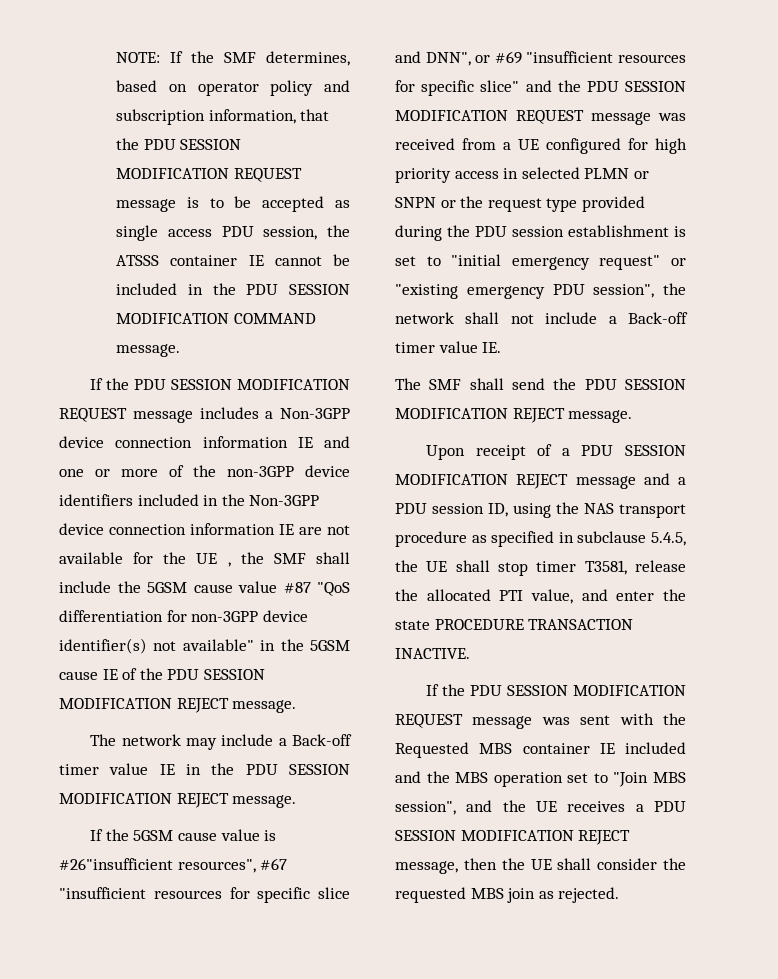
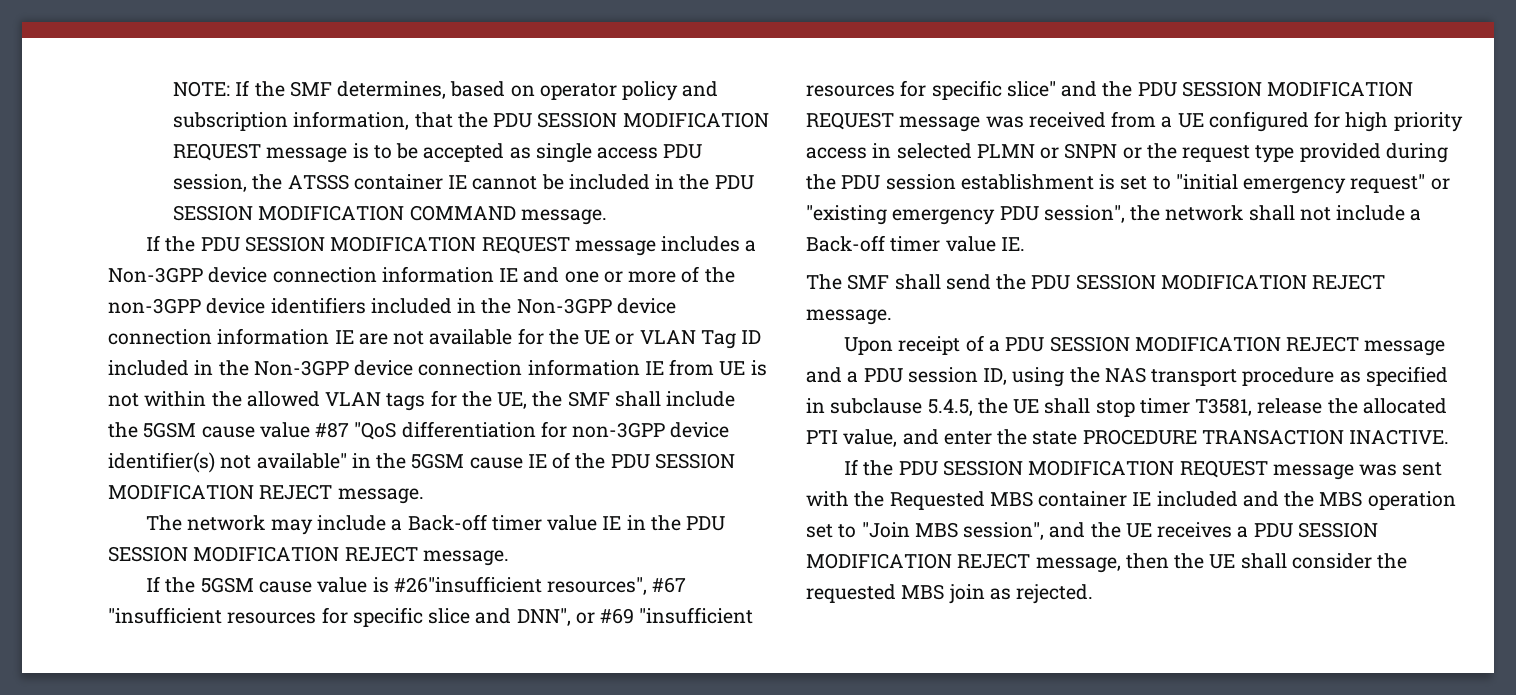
[227,562,231,567] , -> [615,330,762,349] [108,359,767,376] [108,390,528,411] or VLAN Tag ID included in the Non-3GPP device connection information IE from UE is not within the allowed VLAN tags for the UE,

